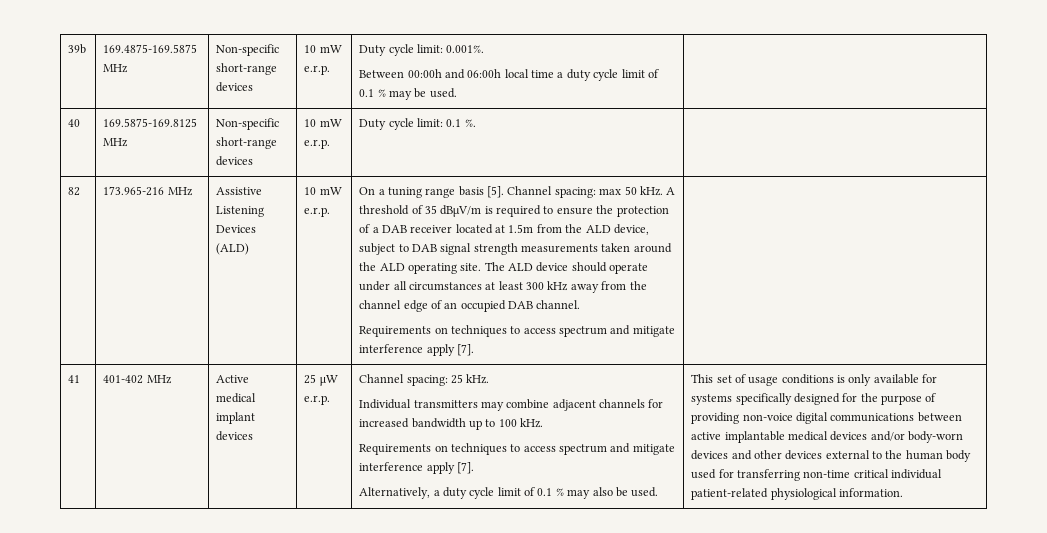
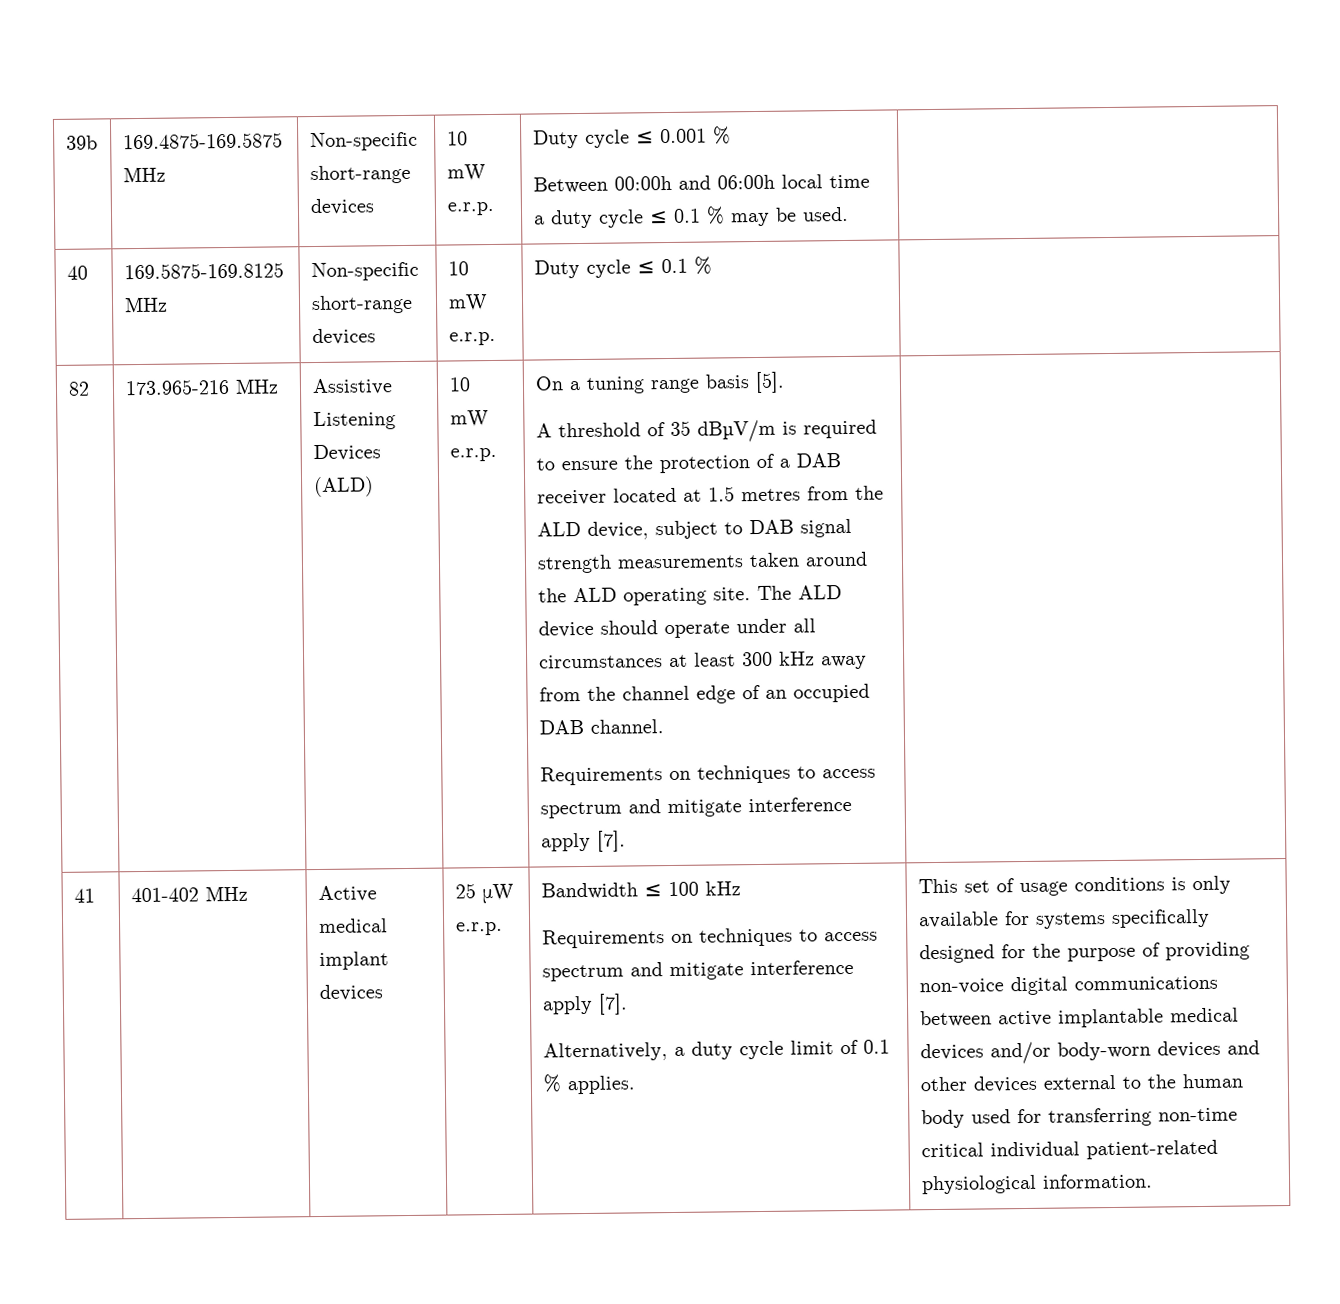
[416,44,485,53] limit: 0.001%. -> [635,126,731,145] ≤ 0.001 %
[621,69,659,78] limit of -> [648,211,668,224] ≤
[416,118,476,127] limit: 0.1 %. -> [636,256,712,275] ≤ 0.1 %
[507,186,663,198] Channel spacing: max 50 kHz. -> (785, 382) //
[508,224,534,233] 1.5m -> [707,486,801,502] 1.5 metres
[359,374,490,386] [359,399,664,411] [359,418,544,430] Channel spacing: 25 kHz. // Individual transmitters may combine adjacent channels for increased bandwidth up to 100 kHz. -> [540,881,741,900] Bandwidth ≤ 100 kHz
[567,487,659,499] may also be used. -> [566,1075,636,1095] applies.

